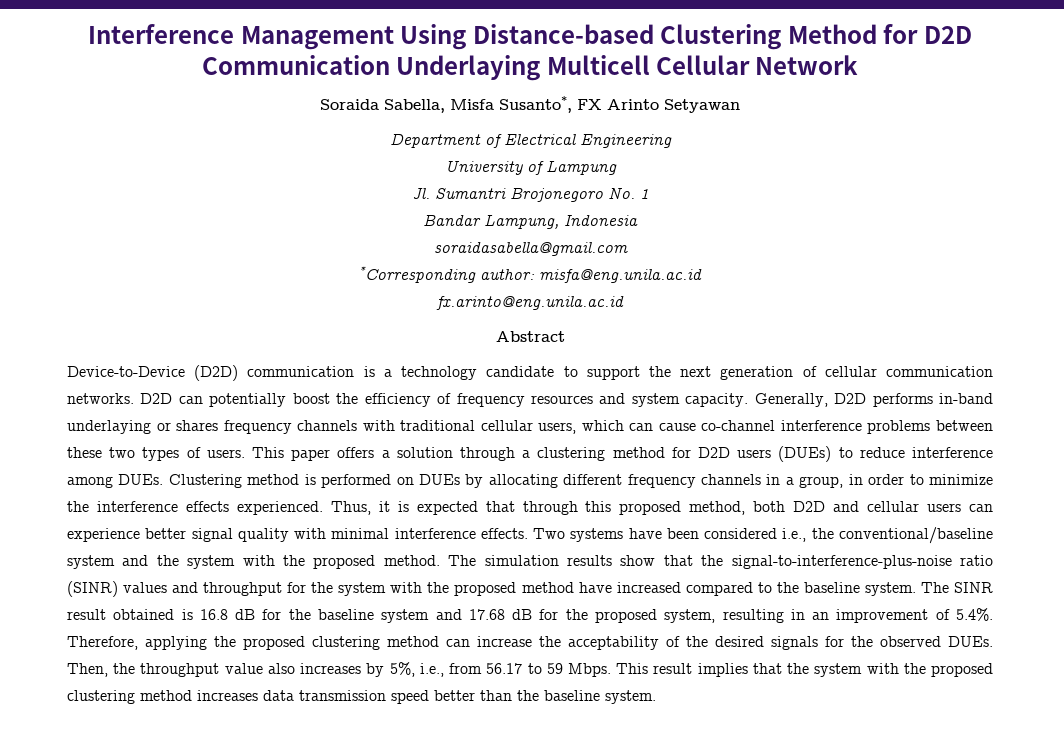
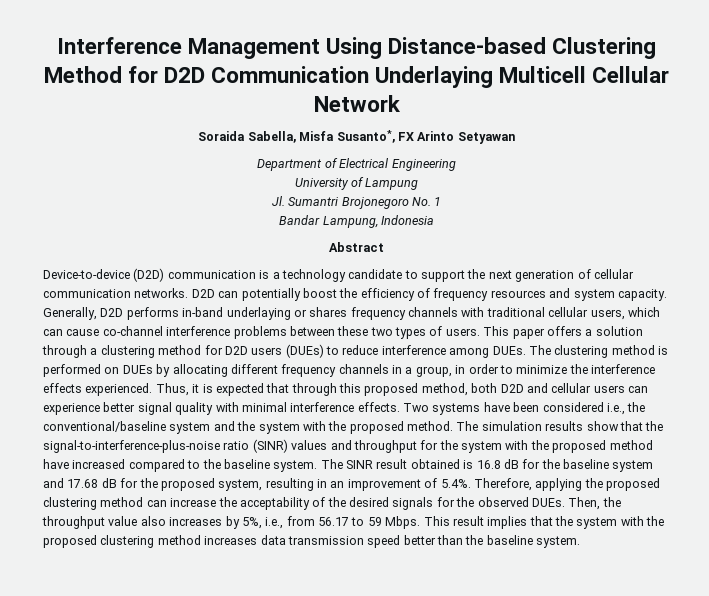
[433,242,628,256] [359,266,702,283] [436,296,624,310] // soraidasabella@gmail.com // *Corresponding author: misfa@eng.unila.ac.id // fx.arinto@eng.unila.ac.id -> (434, 220) none
[67,366,185,377] Device-to-Device -> [43,269,130,279] Device-to-device
[168,474,242,488] Clustering -> [528,345,609,358] The clustering

